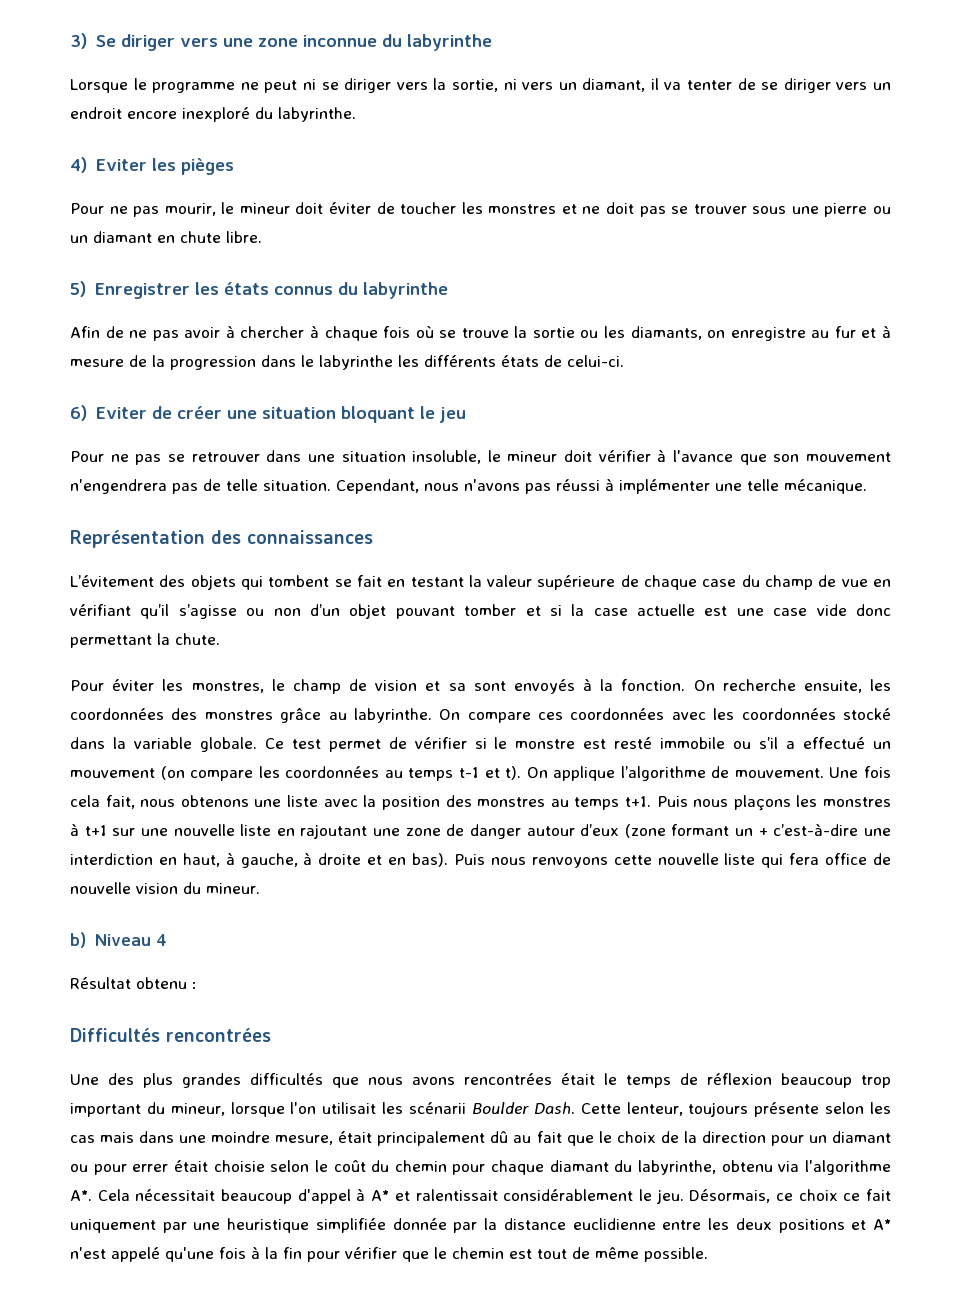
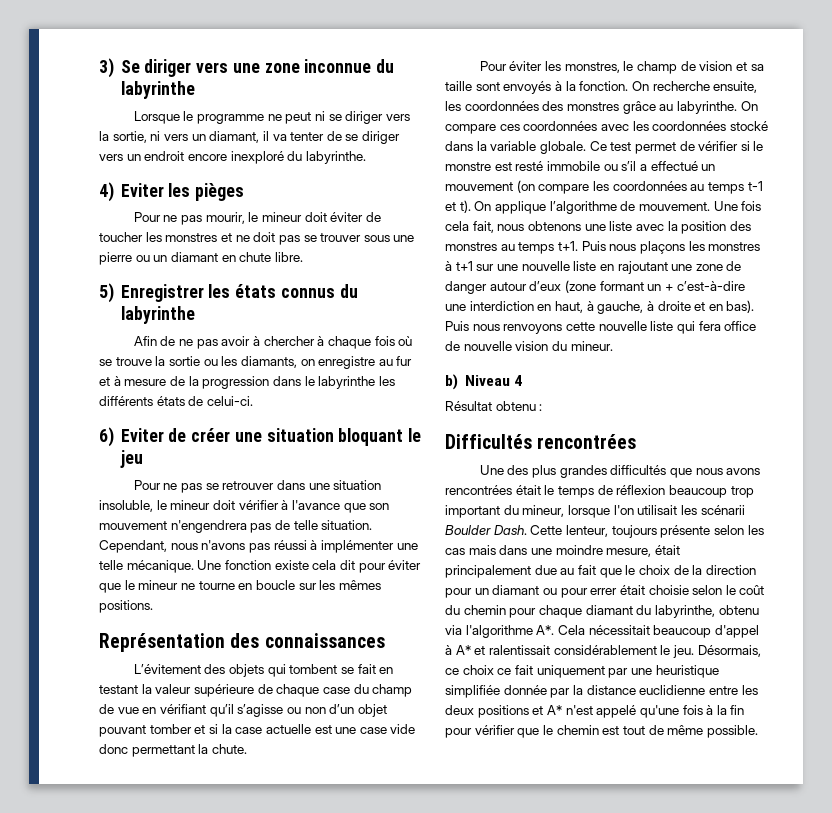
(867, 486) none -> [197,560,422,573] [99,580,381,593] [99,600,153,613] Une fonction existe cela dit pour éviter que le mineur ne tourne en boucle sur les mêmes positions.
(466, 687) none -> [445,81,472,91] taille
[490,1131,509,1143] dû -> [534,565,557,575] due

